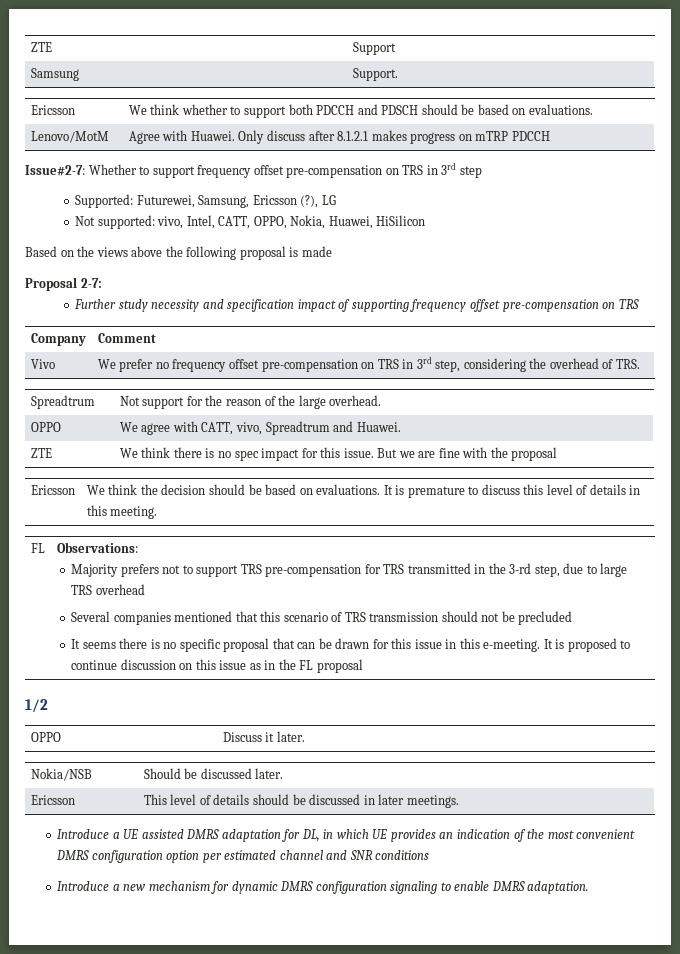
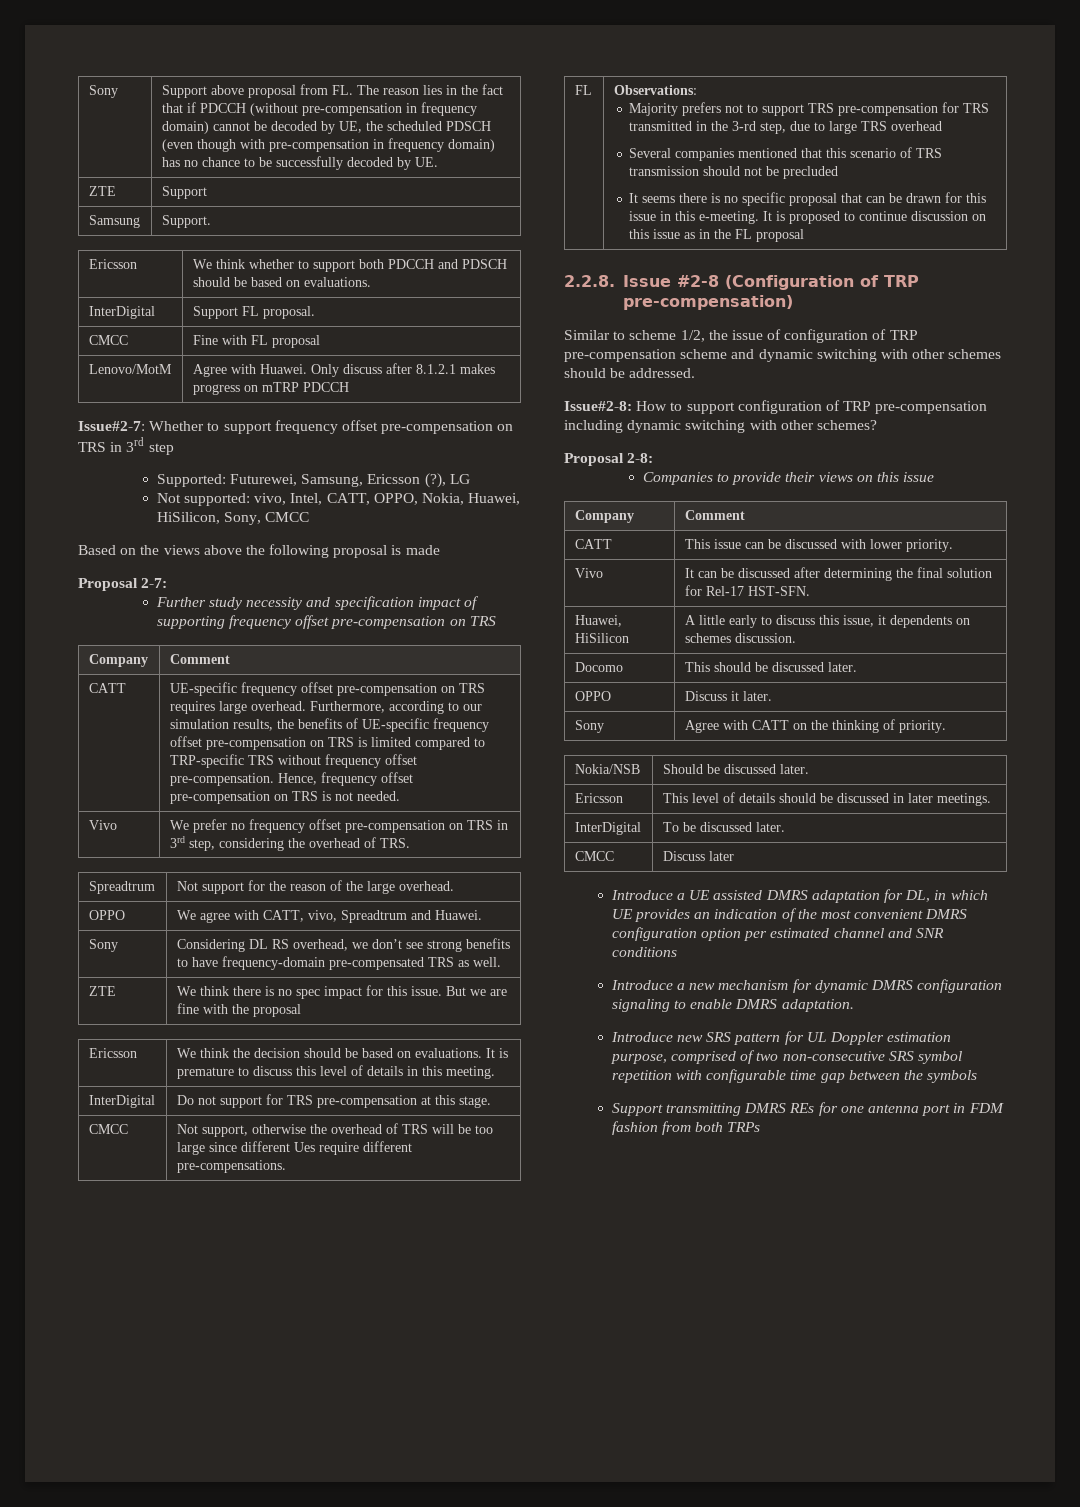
(30, 47) none -> [88,85,118,98] [161,84,503,98] [161,102,477,116] [161,121,491,134] [161,138,495,152] [161,156,438,170] Sony | Support above proposal from FL. The reason lies in the fact that if PDCCH (without pre-compensation in frequency domain) cannot be decoded by UE, the scheduled PDSCH (even though with pre-compensation in frequency domain) has no chance to be successfully decoded by UE. //
(593, 109) none -> [88,306,155,319] [192,306,315,319] [88,335,128,345] [192,335,320,348] // InterDigital | Support FL proposal. // CMCC | Fine with FL proposal
[376,215,426,226] HiSilicon -> [156,512,310,525] HiSilicon, Sony, CMCC
(156, 338) none -> [88,683,126,693] [169,682,485,696] [169,701,482,714] [169,718,489,732] [169,736,485,750] [169,754,417,768] [169,772,413,786] [169,791,400,804] // CATT | UE-specific frequency offset pre-compensation on TRS requires large overhead. Furthermore, according to our simulation results, the benefits of UE-specific frequency offset pre-compensation on TRS is limited compared to TRP-specific TRS without frequency offset pre-compensation. Hence, frequency offset pre-compensation on TRS is not needed.
(401, 427) none -> [88,939,118,952] [176,938,510,952] [176,956,501,970] // Sony | Considering DL RS overhead, we don’t see strong benefits to have frequency-domain pre-compensated TRS as well.
(158, 512) none -> [88,1095,155,1108] [176,1094,491,1108] [88,1124,128,1134] [176,1123,493,1137] [176,1141,412,1155] [176,1160,286,1173] // InterDigital | Do not support for TRS pre-compensation at this stage. // CMCC | Not support, otherwise the overhead of TRS will be too large since different Ues require different pre-compensations.
[25,699,48,713] [30,732,61,742] [222,731,305,742] 1/2 // OPPO | Discuss it later. -> [564,275,919,290] [622,295,793,310] [564,329,918,343] [564,349,1002,362] [564,368,696,378] [564,400,988,414] [564,420,877,433] [564,453,654,466] [642,472,935,485] [574,510,634,523] [684,510,745,520] [574,539,612,549] [684,539,953,552] [574,568,603,578] [684,567,992,581] [684,585,810,596] [574,615,622,627] [574,633,629,643] [684,615,970,628] [684,633,796,643] [574,662,623,672] [684,662,857,672] [574,691,611,701] [684,691,772,701] [574,720,604,733] [684,719,946,733] 2.2.8. Issue #2-8 (Configuration of TRP pre-compensation) // Similar to scheme 1/2, the issue of configuration of TRP pre-compensation scheme and dynamic switching with other schemes should be addressed. // Issue#2-8: How to support configuration of TRP pre-compensation including dynamic switching with other schemes? // Proposal 2-8: // Companies to provide their views on this issue // Company | Comment // CATT | This issue can be discussed with lower priority. // Vivo | It can be discussed after determining the final solution for Rel-17 HST-SFN. // Huawei, HiSilicon | A little early to discuss this issue, it dependents on schemes discussion. // Docomo | This should be discussed later. // OPPO | Discuss it later. // Sony | Agree with CATT on the thinking of priority.
(459, 801) none -> [574,822,641,835] [662,822,785,832] [574,851,614,861] [662,851,734,861] // InterDigital | To be discussed later. // CMCC | Discuss later
(589, 887) none -> [610,1031,952,1045] [610,1050,963,1064] [611,1069,978,1083] [611,1102,1004,1116] [611,1121,761,1135] // Introduce new SRS pattern for UL Doppler estimation purpose, comprised of two non-consecutive SRS symbol repetition with configurable time gap between the symbols // Support transmitting DMRS REs for one antenna port in FDM fashion from both TRPs

